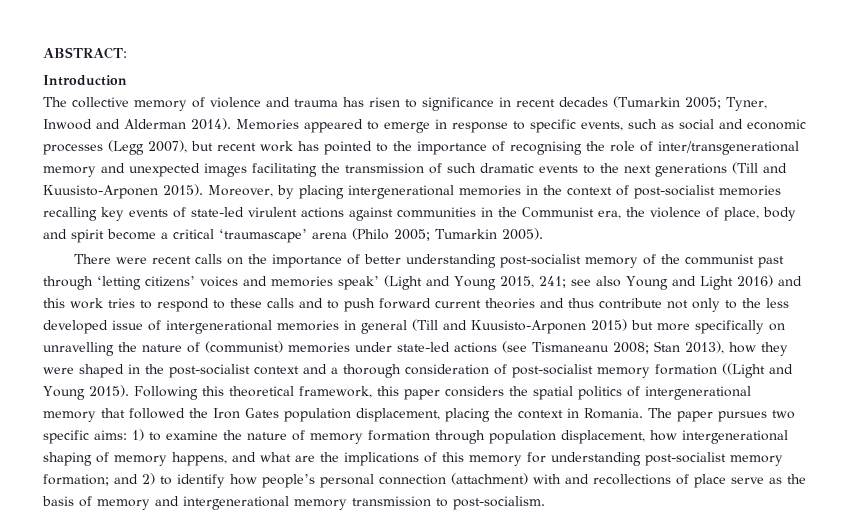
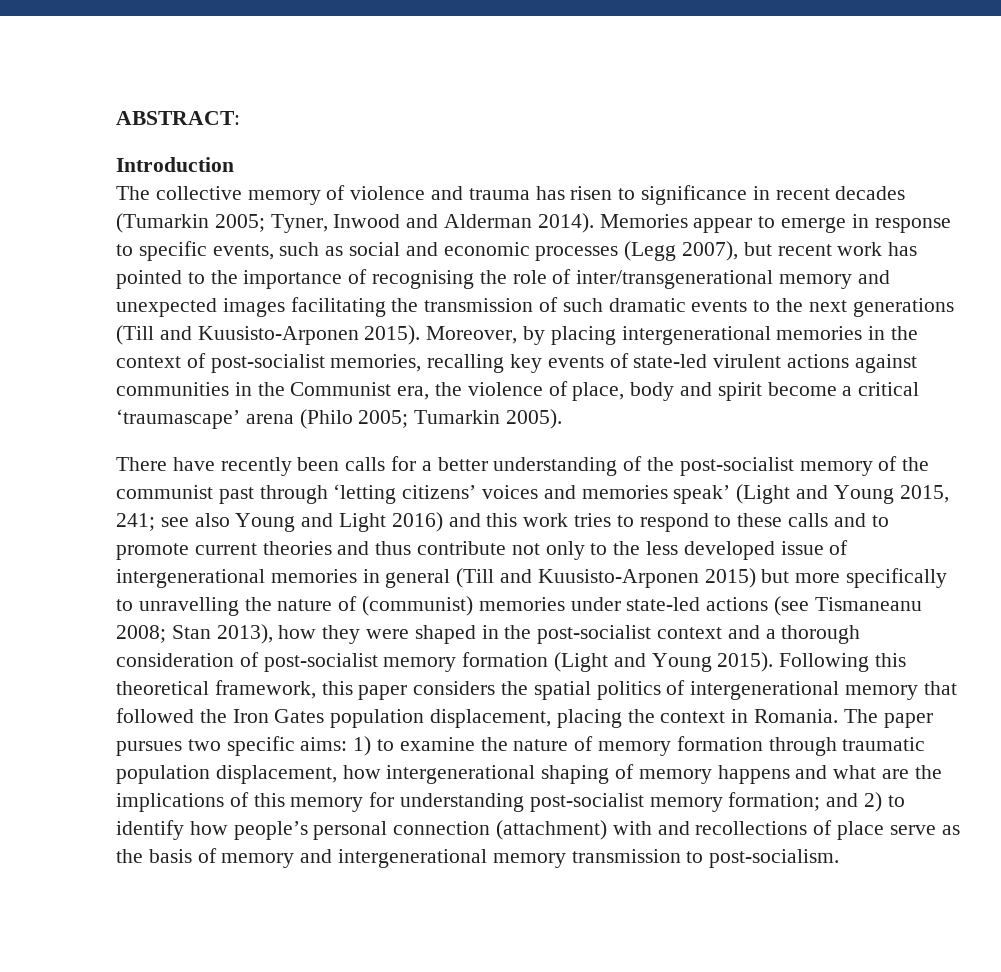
[304,119,363,133] appeared -> [693,218,753,233] appear
[719,185,781,196] memories -> [330,354,422,372] memories,
[116,254,497,268] were recent calls on the importance of better understanding -> [172,456,675,476] have recently been calls for a better understanding of the
[344,298,431,312] push forward -> [116,543,189,560] promote
[769,323,785,331] on -> [116,599,133,611] to
[722,363,765,378] ((Light -> [554,652,609,672] (Light
(485, 437) none -> [842,737,926,751] traumatic
[172,452,227,466] happens, -> [717,765,790,784] happens

